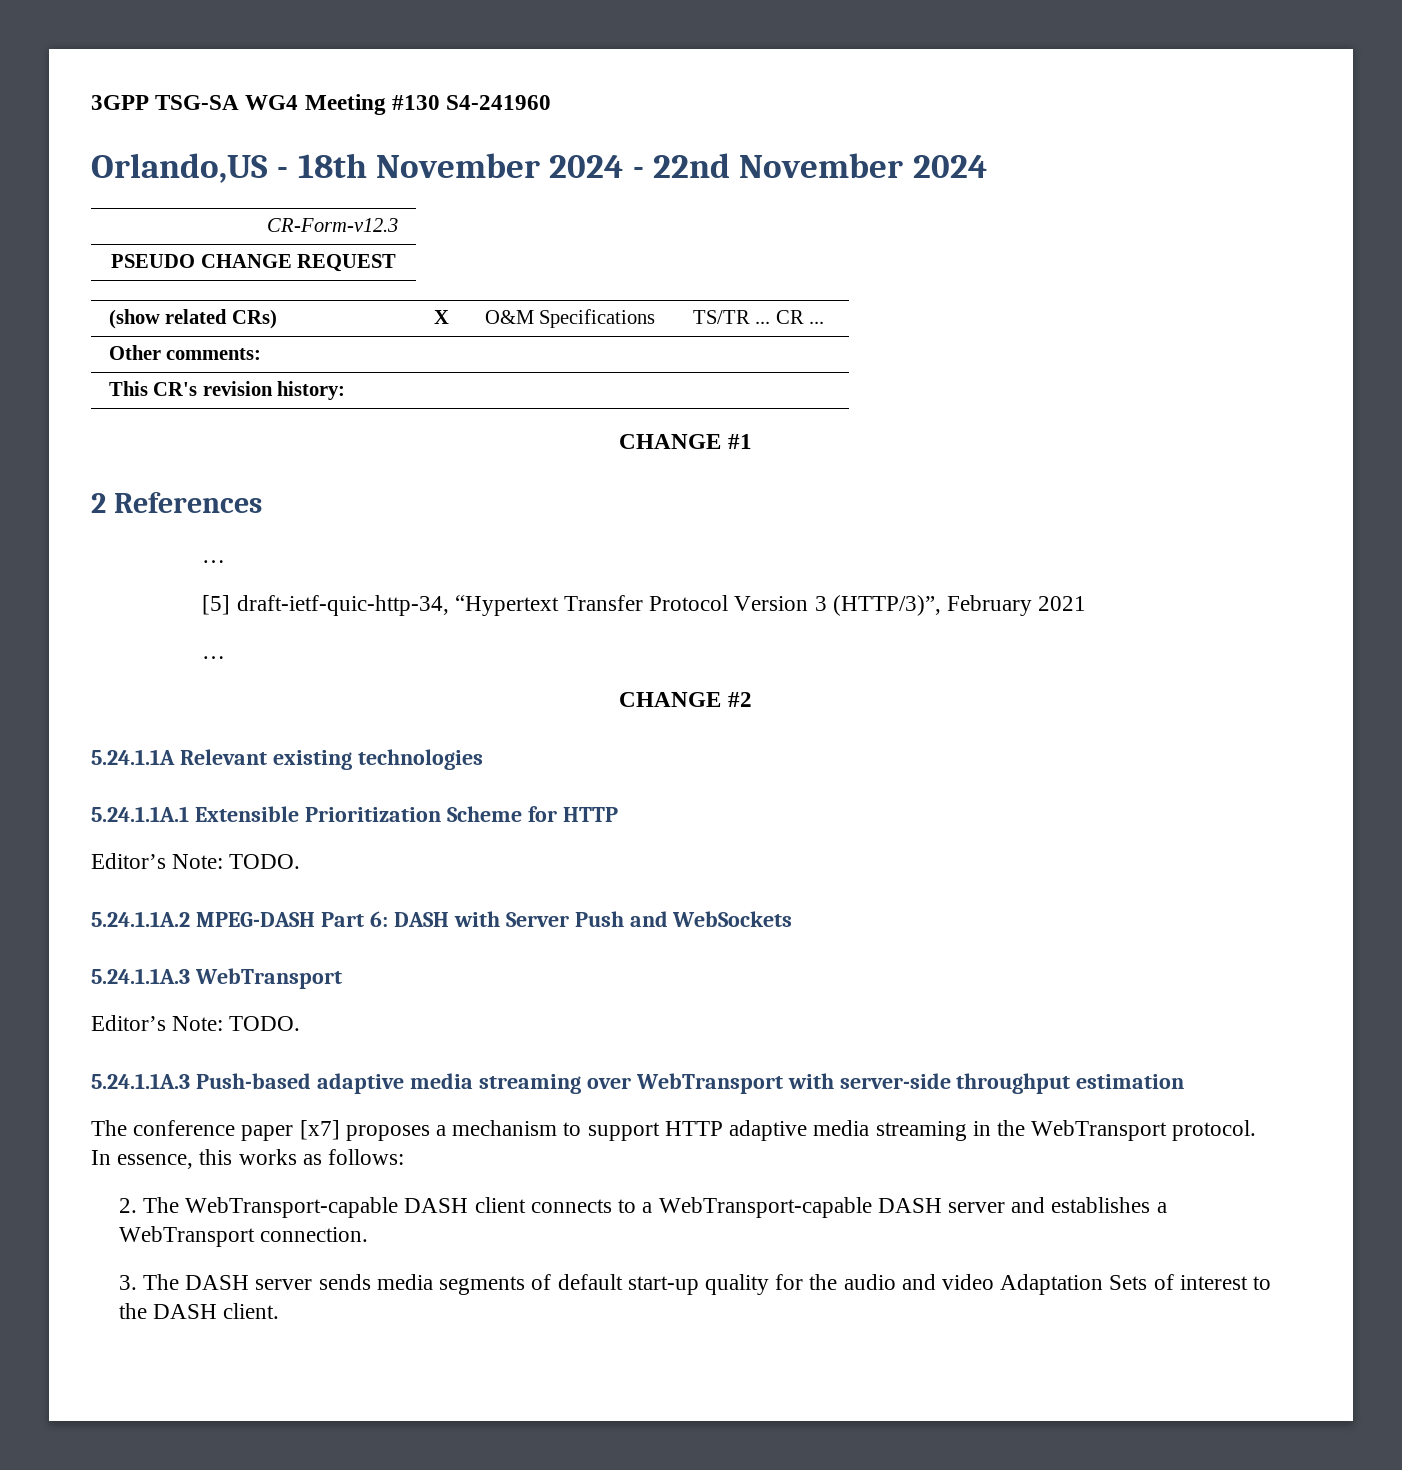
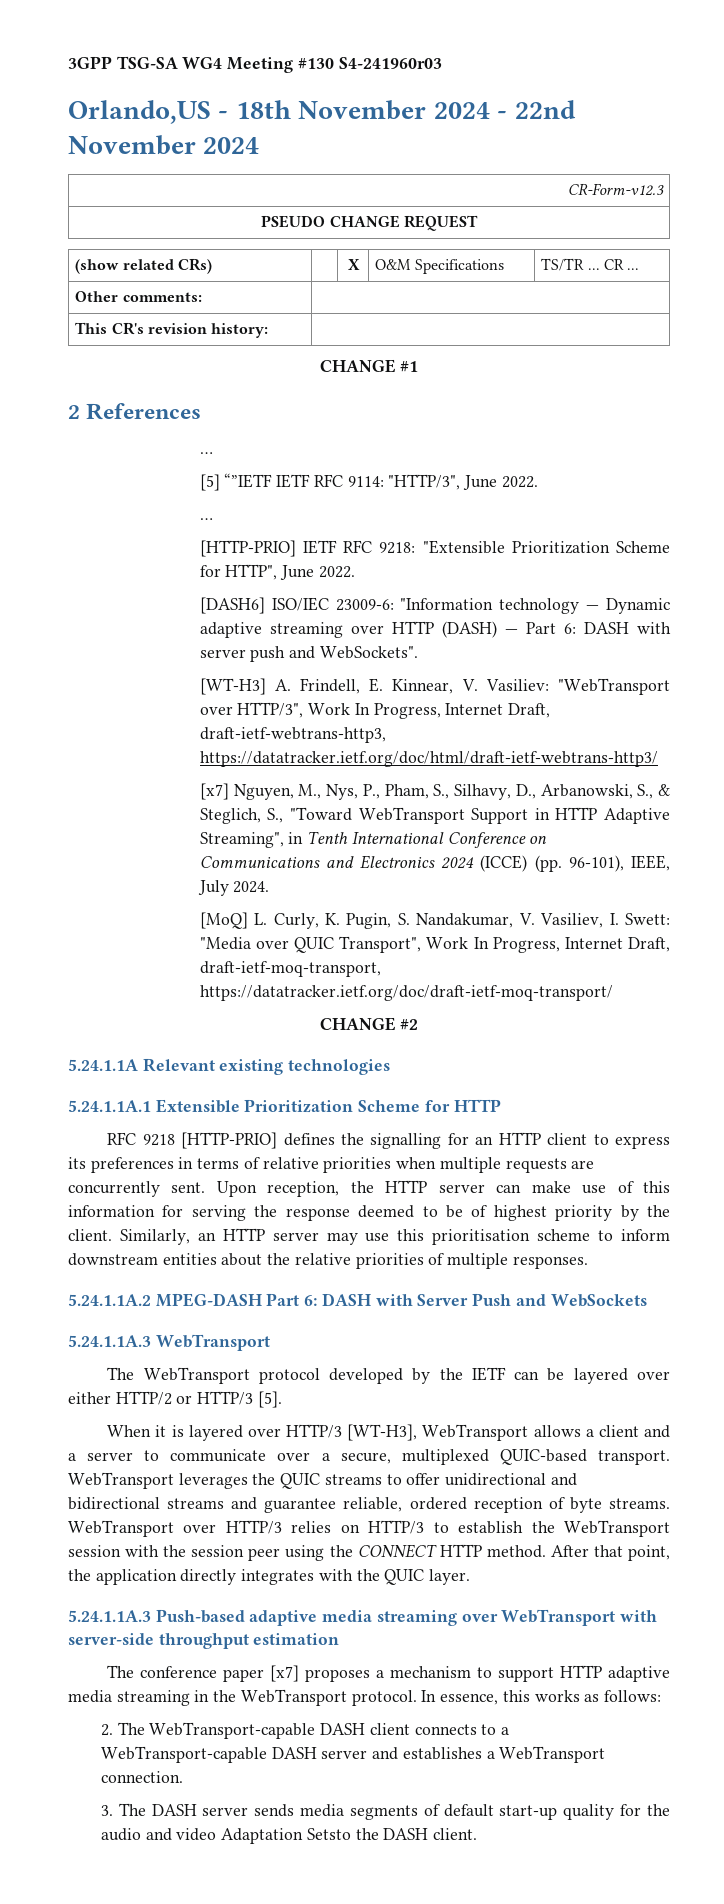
[446,95,552,110] S4-241960 -> [338,57,442,69] S4-241960r03
[236,595,1087,616] [202,656,226,659] draft-ietf-quic-http-34, “Hypertext Transfer Protocol Version 3 (HTTP/3)”, February 2021 // … -> [224,473,538,490] [199,518,213,520] [199,540,670,557] [199,564,355,580] [199,597,670,614] [199,621,671,638] [199,646,418,662] [199,678,670,695] [199,702,551,719] [199,727,386,743] [199,751,658,767] [199,783,670,800] [199,807,670,824] [199,831,548,848] [199,855,670,872] [197,880,270,896] [199,912,670,929] [199,936,670,953] [199,961,381,977] [199,985,613,1001] “”IETF IETF RFC 9114: "HTTP/3", June 2022. // … // [HTTP-PRIO] IETF RFC 9218: "Extensible Prioritization Scheme for HTTP", June 2022. // [DASH6] ISO/IEC 23009-6: "Information technology — Dynamic adaptive streaming over HTTP (DASH) — Part 6: DASH with server push and WebSockets". // [WT-H3] A. Frindell, E. Kinnear, V. Vasiliev: "WebTransport over HTTP/3", Work In Progress, Internet Draft, draft-ietf-webtrans-http3, https://datatracker.ietf.org/doc/html/draft-ietf-webtrans-http3/ // [x7] Nguyen, M., Nys, P., Pham, S., Silhavy, D., Arbanowski, S., & Steglich, S., "Toward WebTransport Support in HTTP Adaptive Streaming", in Tenth International Conference on Communications and Electronics 2024 (ICCE) (pp. 96-101), IEEE, July 2024. // [MoQ] L. Curly, K. Pugin, S. Nandakumar, V. Vasiliev, I. Swett: "Media over QUIC Transport", Work In Progress, Internet Draft, draft-ietf-moq-transport, https://datatracker.ietf.org/doc/draft-ietf-moq-transport/
[91,853,301,869] Editor’s Note: TODO. -> [107,1132,670,1149] [68,1157,595,1173] [68,1180,670,1197] [68,1205,670,1221] [68,1228,670,1245] [68,1253,588,1269] RFC 9218 [HTTP-PRIO] defines the signalling for an HTTP client to express its preferences in terms of relative priorities when multiple requests are concurrently sent. Upon reception, the HTTP server can make use of this information for serving the response deemed to be of highest priority by the client. Similarly, an HTTP server may use this prioritisation scheme to inform downstream entities about the relative priorities of multiple responses.
[91,1015,301,1031] Editor’s Note: TODO. -> [107,1367,670,1384] [68,1391,282,1408] [107,1424,670,1441] [68,1449,670,1465] [68,1472,577,1489] [68,1497,670,1513] [68,1520,671,1537] [68,1544,670,1561] [68,1569,471,1585] The WebTransport protocol developed by the IETF can be layered over either HTTP/2 or HTTP/3 [5]. // When it is layered over HTTP/3 [WT-H3], WebTransport allows a client and a server to communicate over a secure, multiplexed QUIC-based transport. WebTransport leverages the QUIC streams to offer unidirectional and bidirectional streams and guarantee reliable, ordered reception of byte streams. WebTransport over HTTP/3 relies on HTTP/3 to establish the WebTransport session with the session peer using the CONNECT HTTP method. After that point, the application directly integrates with the QUIC layer.
[1109,1274,1272,1290] Sets of interest to -> [306,1828,351,1840] Setsto

